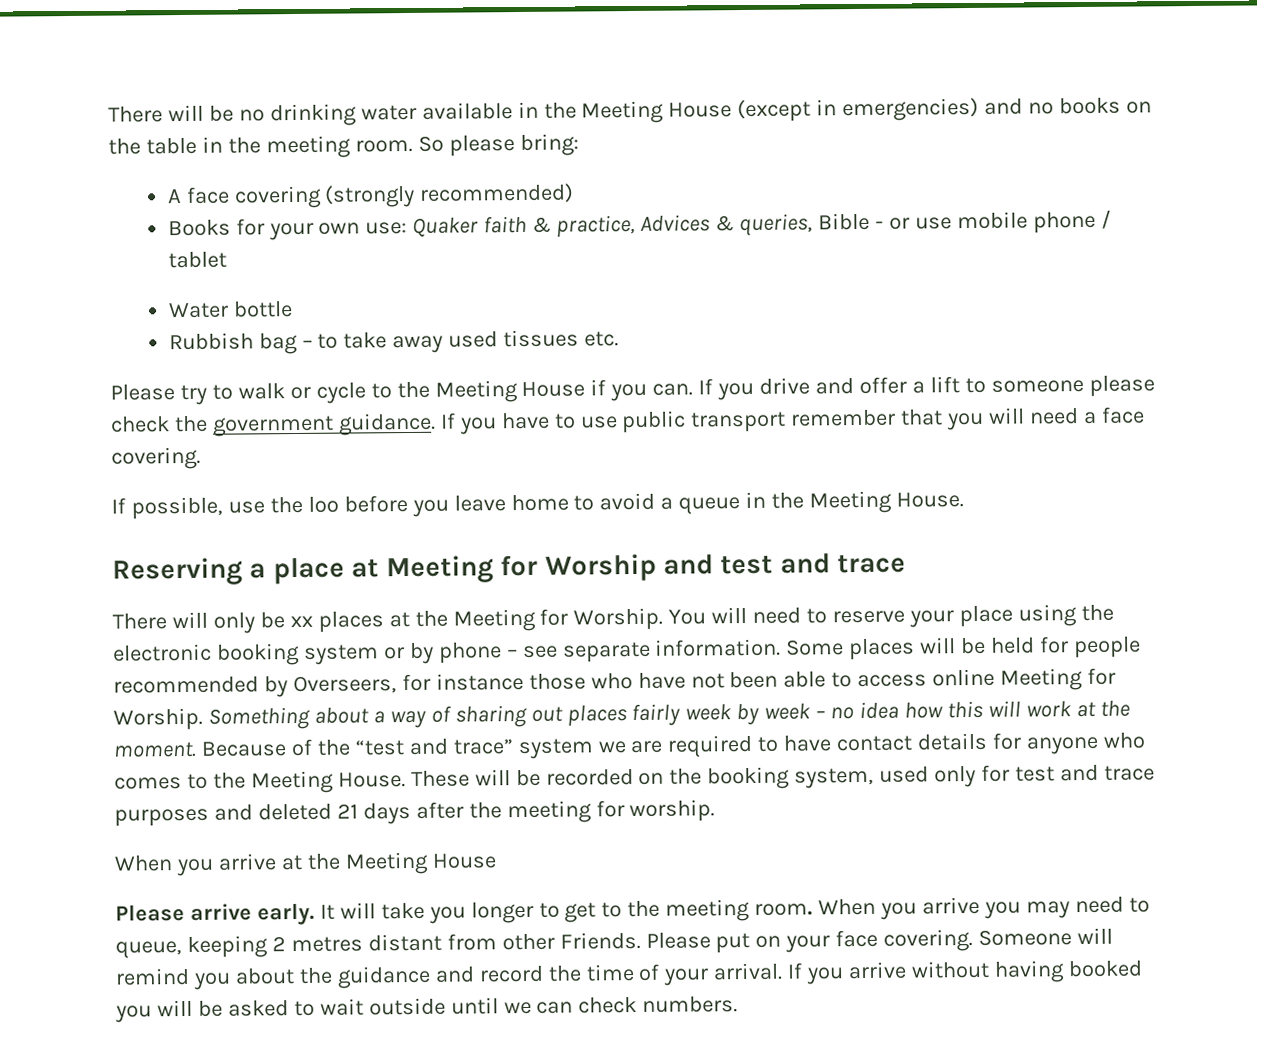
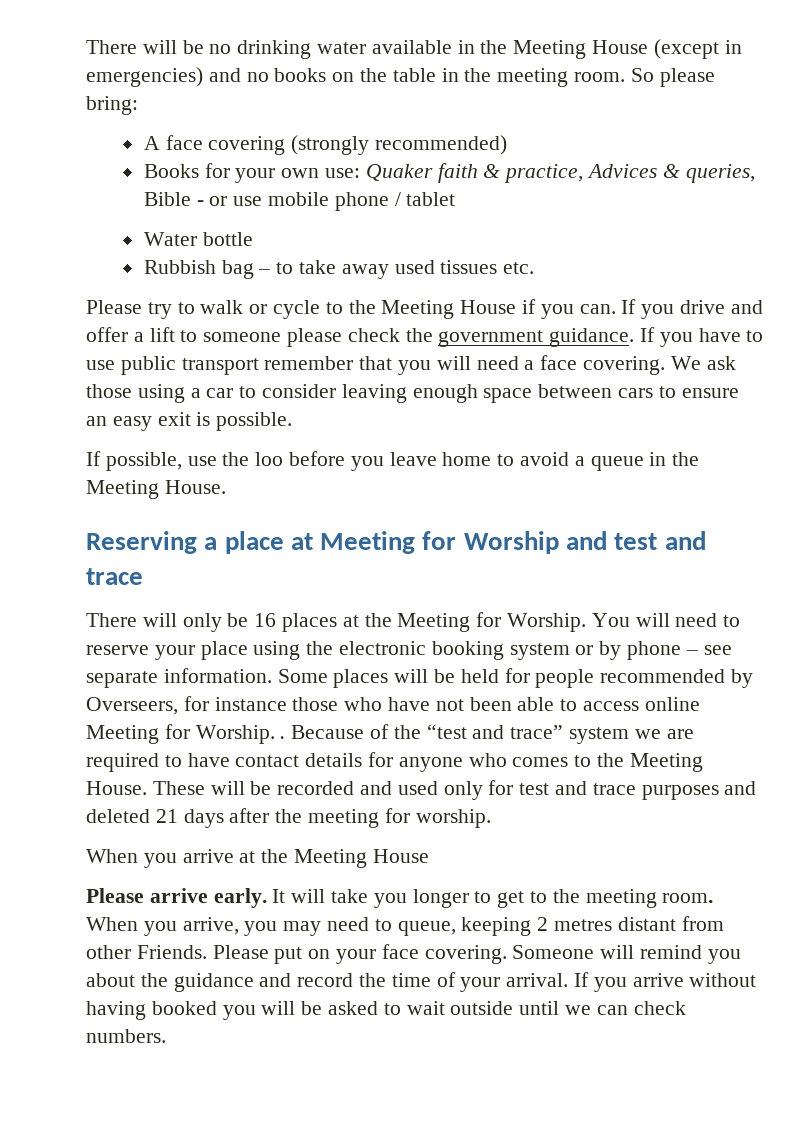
(201, 458) none -> [670,356,736,370] [86,384,739,403] [86,412,293,431] We ask those using a car to consider leaving enough space between cars to ensure an easy exit is possible.
[289,615,313,628] xx -> [254,613,277,627] 16
[207,700,1130,730] [113,741,197,758] Something about a way of sharing out places fairly week by week – no idea how this will work at the moment. -> [280,736,286,739] .
[638,766,875,790] on the booking system, -> [360,781,393,795] and
[922,896,981,915] arrive -> [182,917,239,935] arrive,

